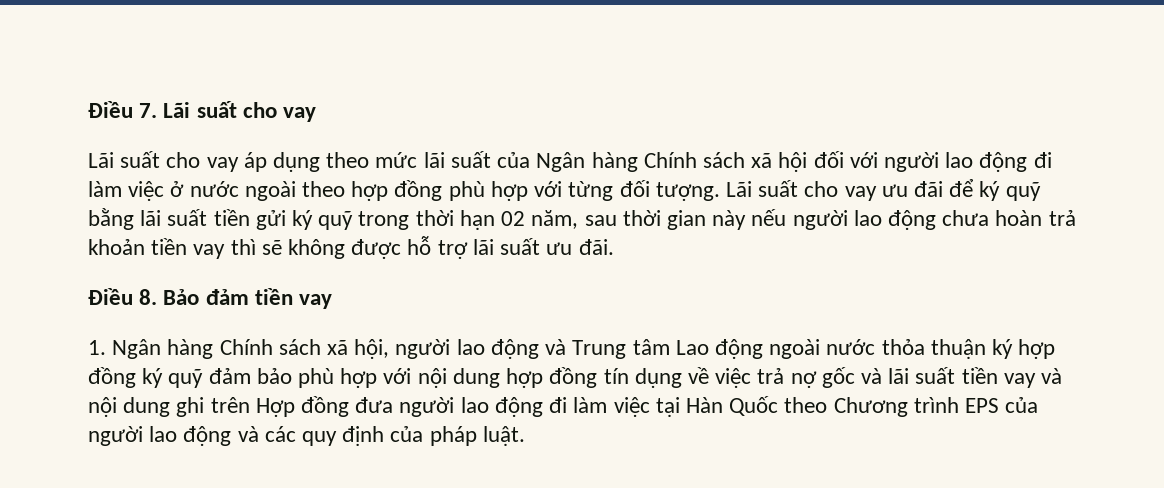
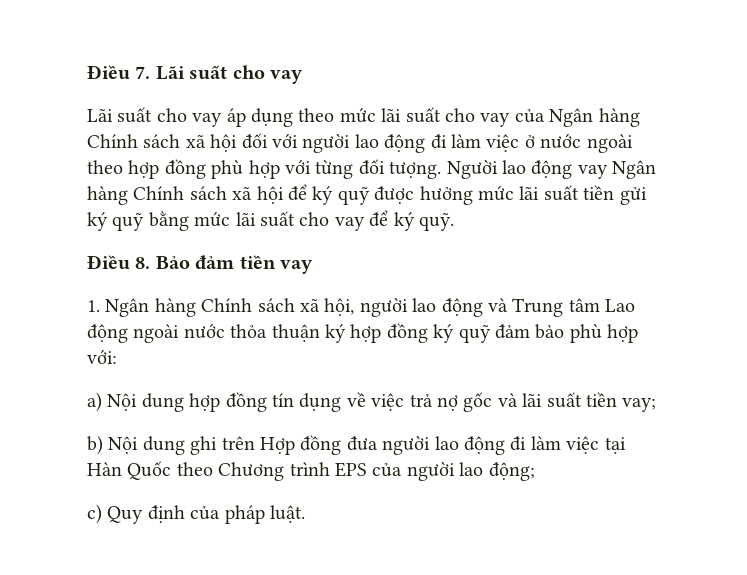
(491, 159) none -> [445,108,511,127] cho vay
[725,179,1041,201] [88,208,134,230] Lãi suất cho vay ưu đãi để ký quỹ bằng -> [446,160,657,179] [87,184,514,205] Người lao động vay Ngân hàng Chính sách xã hội để ký quỹ được hưởng mức
[358,209,1076,230] [88,236,614,259] trong thời hạn 02 năm, sau thời gian này nếu người lao động chưa hoàn trả khoản tiền vay thì sẽ không được hỗ trợ lãi suất ưu đãi. -> [148,210,454,231] bằng mức lãi suất cho vay để ký quỹ.
[383,368,447,388] với nội -> [87,350,117,364] [87,392,138,412] với: // a) Nội
[1003,368,1063,388] [88,397,117,417] vay và nội -> [622,398,657,412] [87,435,139,455] vay; // b) Nội
[183,426,338,446] động và các quy -> [488,462,535,481] [87,504,144,524] động; // c) Quy

